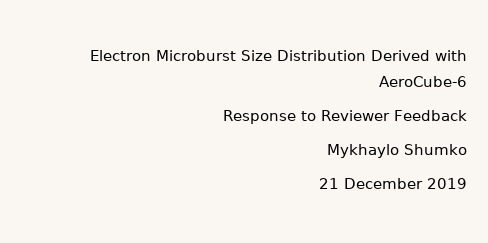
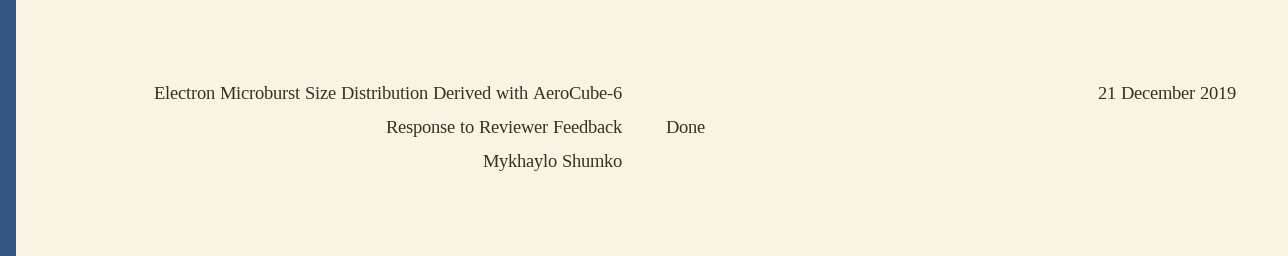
(467, 183) none -> [666,121,705,133] // Done

